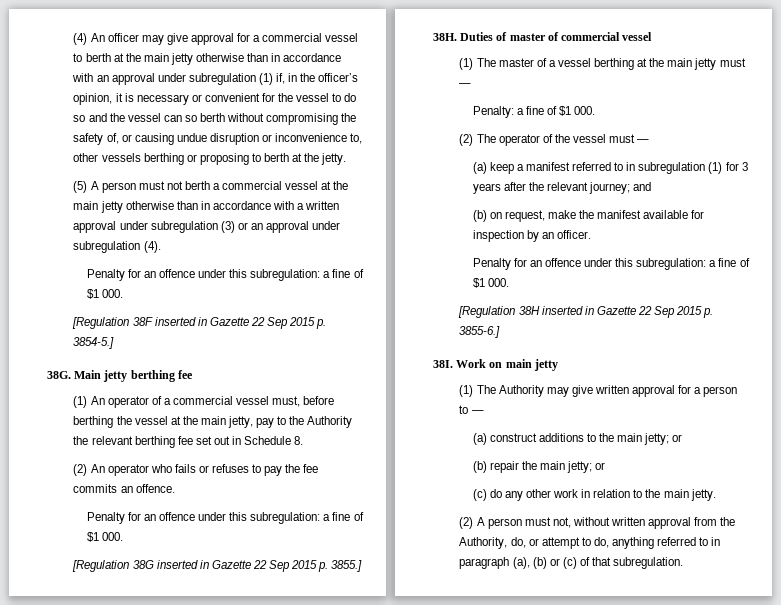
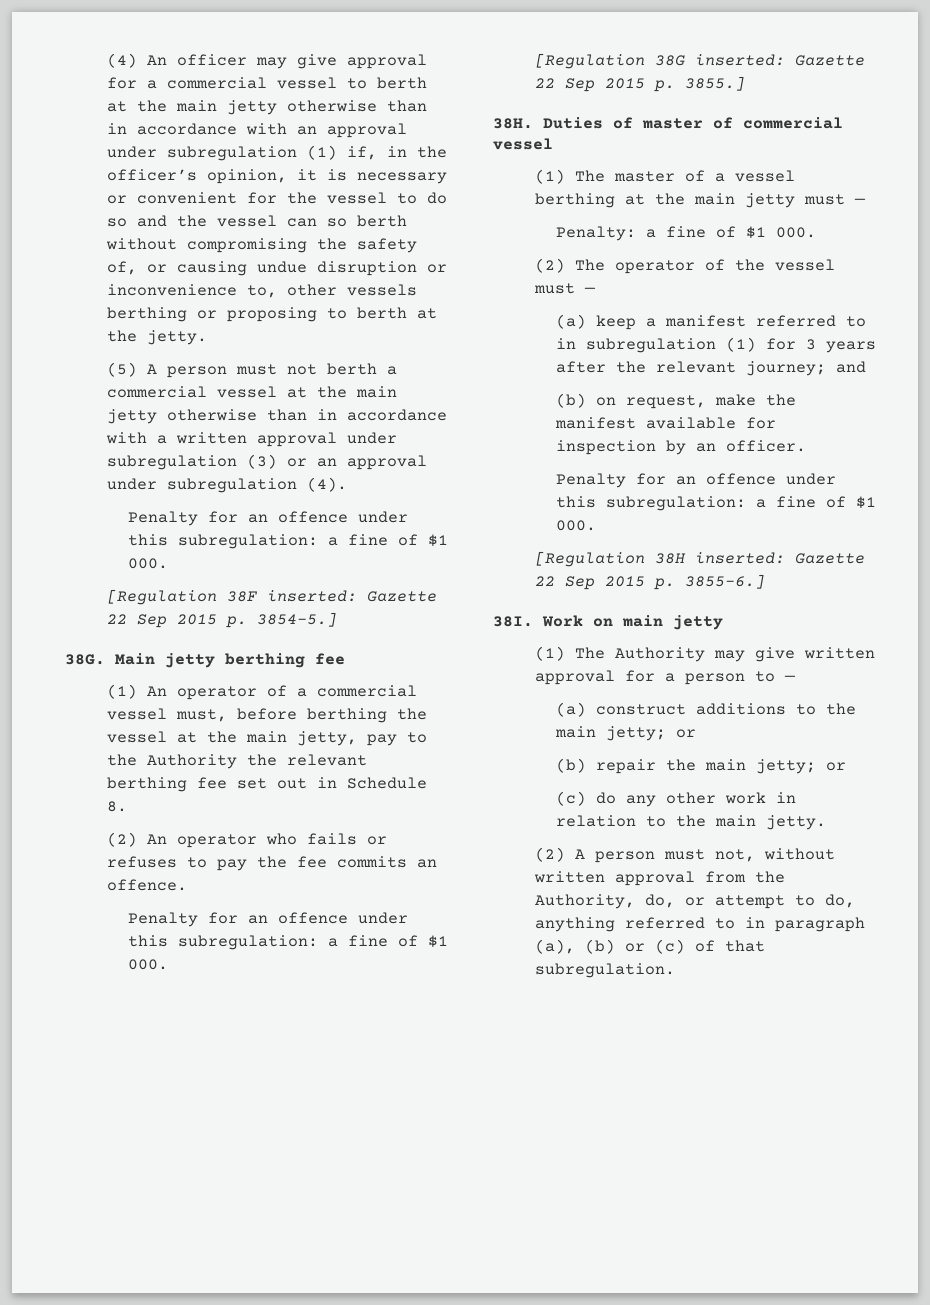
[154,317,207,326] inserted in -> [267,590,358,602] inserted:
[156,560,209,569] inserted in -> [695,54,786,66] inserted:
[541,306,594,315] inserted in -> [695,552,786,564] inserted:

